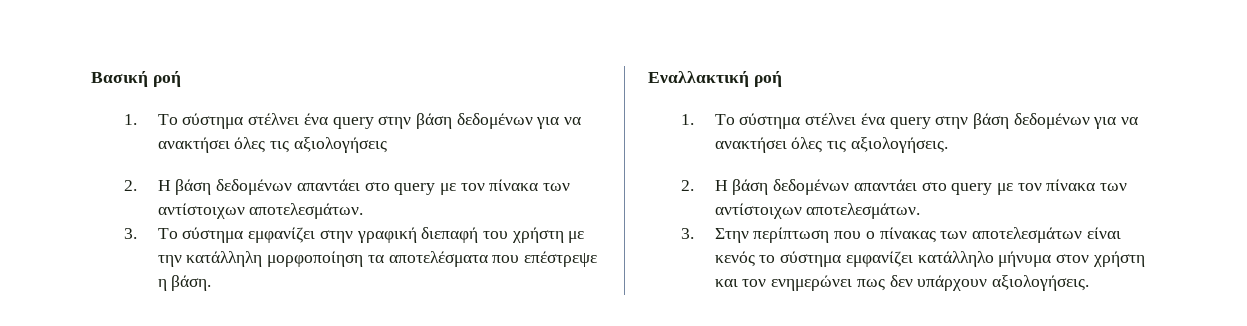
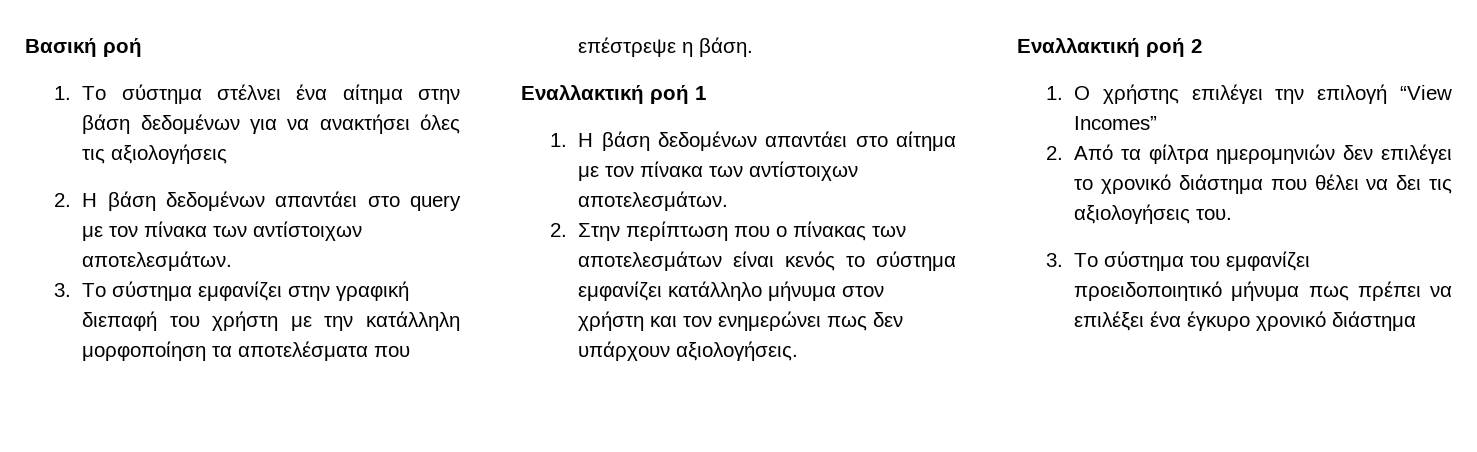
[332,117,374,129] query -> [342,84,403,104] αίτημα
[681,113,1139,129] [714,137,948,153] [681,179,1128,195] [714,203,921,219] [681,228,695,239] // 1. Το σύστημα στέλνει ένα query στην βάση δεδομένων για να ανακτήσει όλες τις αξιολογήσεις. // 2. Η βάση δεδομένων απαντάει στο query με τον πίνακα των αντίστοιχων αποτελεσμάτων. // 3. -> [695,86,706,100] [549,131,956,151] [578,161,859,181] [578,191,729,211] [549,223,567,237] 1 // 1. Η βάση δεδομένων απαντάει στο αίτημα με τον πίνακα των αντίστοιχων αποτελεσμάτων. // 2.
(1090, 283) none -> [1017,38,1202,57] [1045,84,1452,104] [1074,116,1158,130] [1045,144,1452,164] [1074,174,1452,194] [1074,204,1233,224] [1045,251,1311,271] [1074,281,1452,301] [1074,311,1417,331] // Εναλλακτική ροή 2 // 1. Ο χρήστης επιλέγει την επιλογή “View Incomes” // 2. Από τα φίλτρα ημερομηνιών δεν επιλέγει το χρονικό διάστημα που θέλει να δει τις αξιολογήσεις του. // 3. Το σύστημα του εμφανίζει προειδοποιητικό μήνυμα πως πρέπει να επιλέξει ένα έγκυρο χρονικό διάστημα

